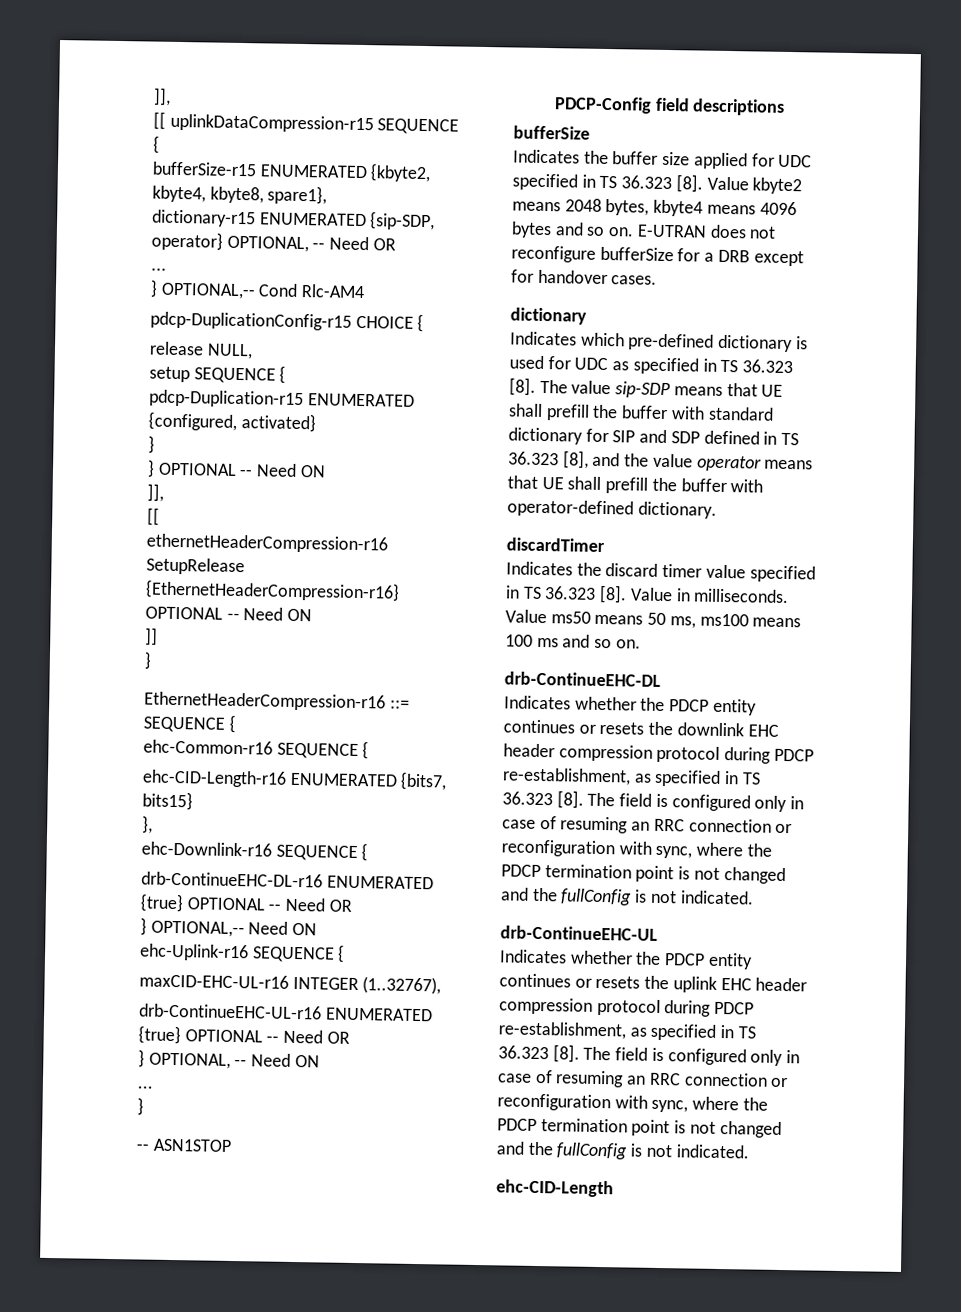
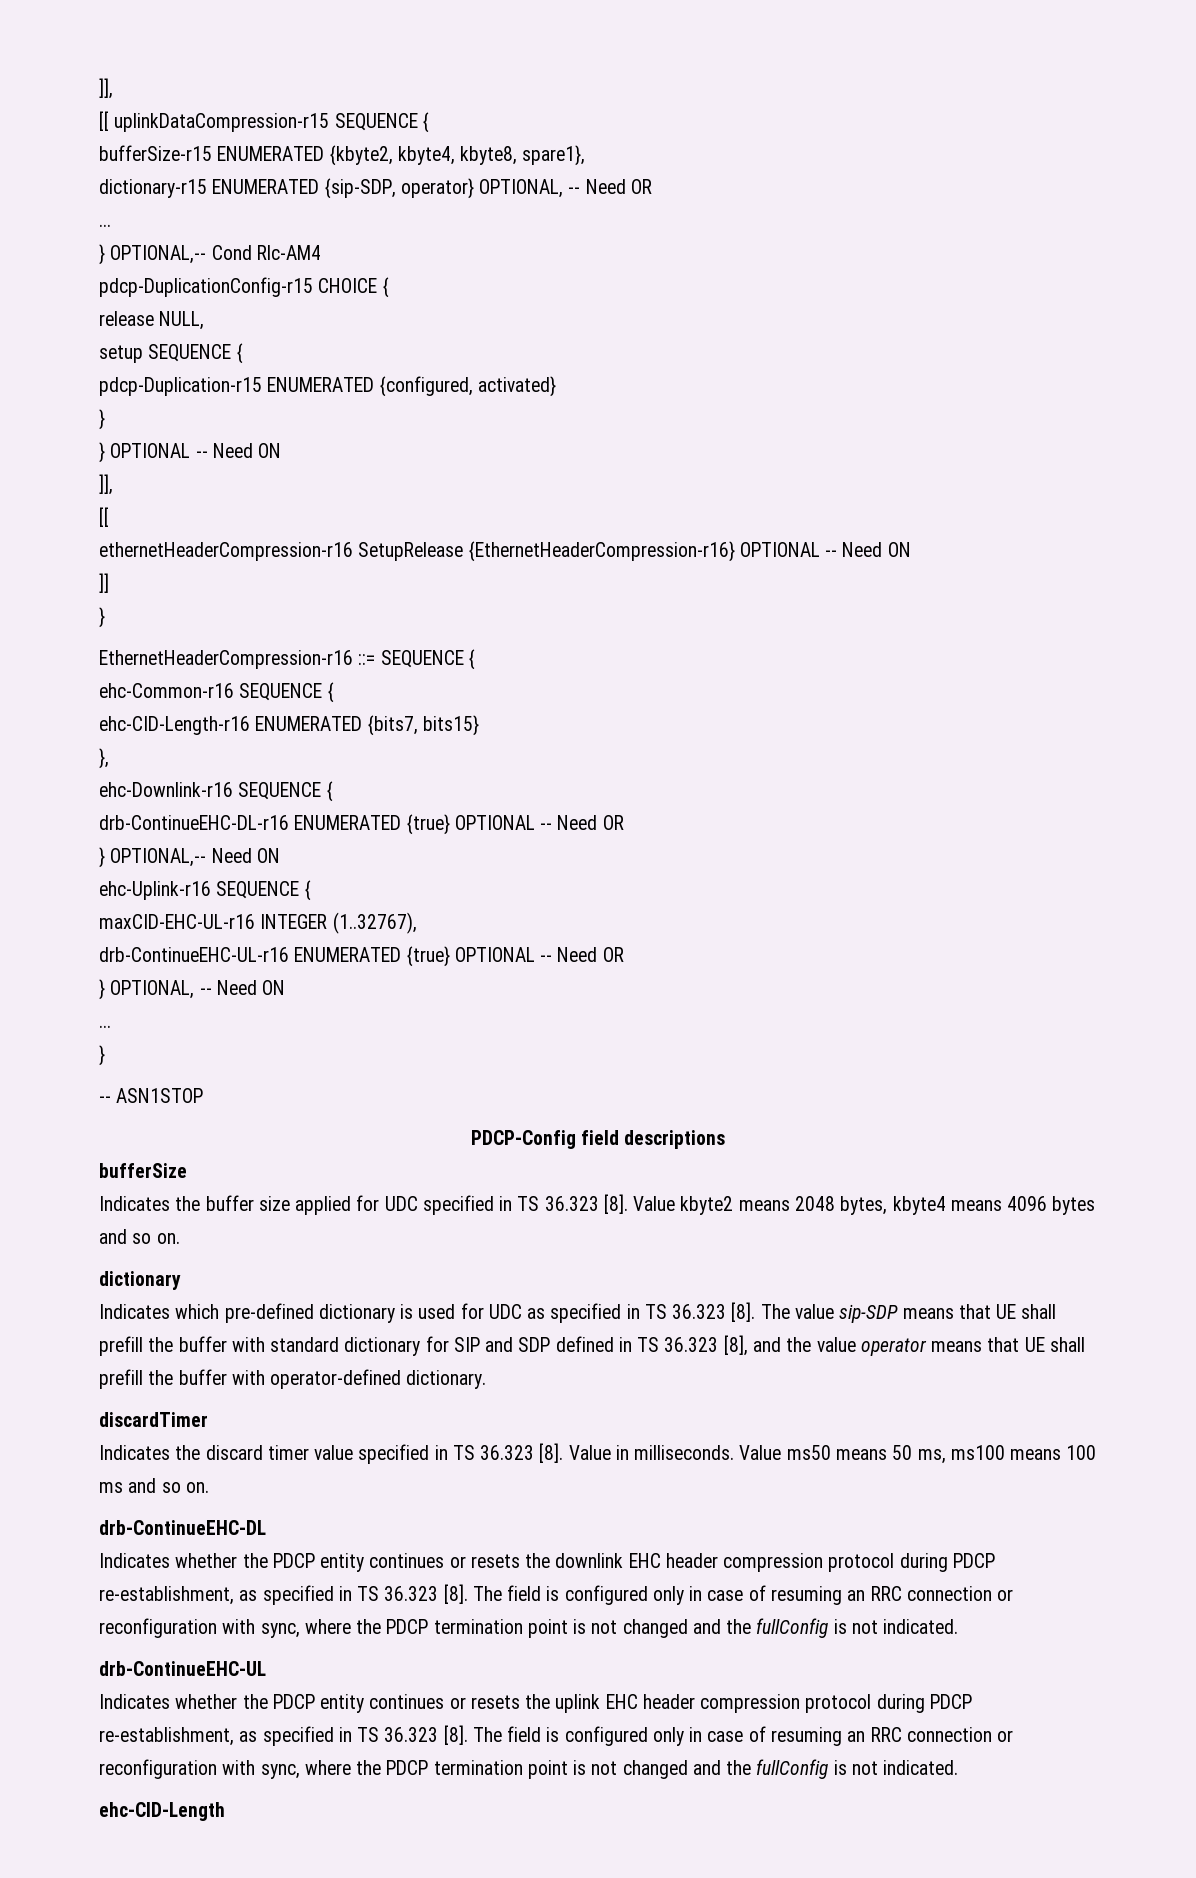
[636,224,777,239] [511,245,804,267] [511,269,658,285] E-UTRAN does not reconfigure bufferSize for a DRB except for handover cases. -> (180, 1238) none

